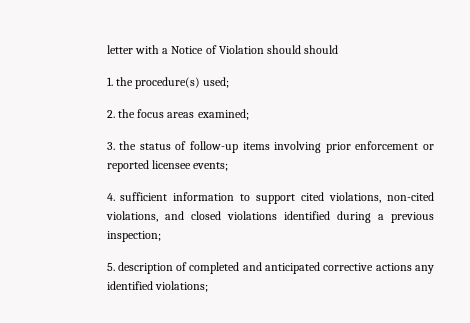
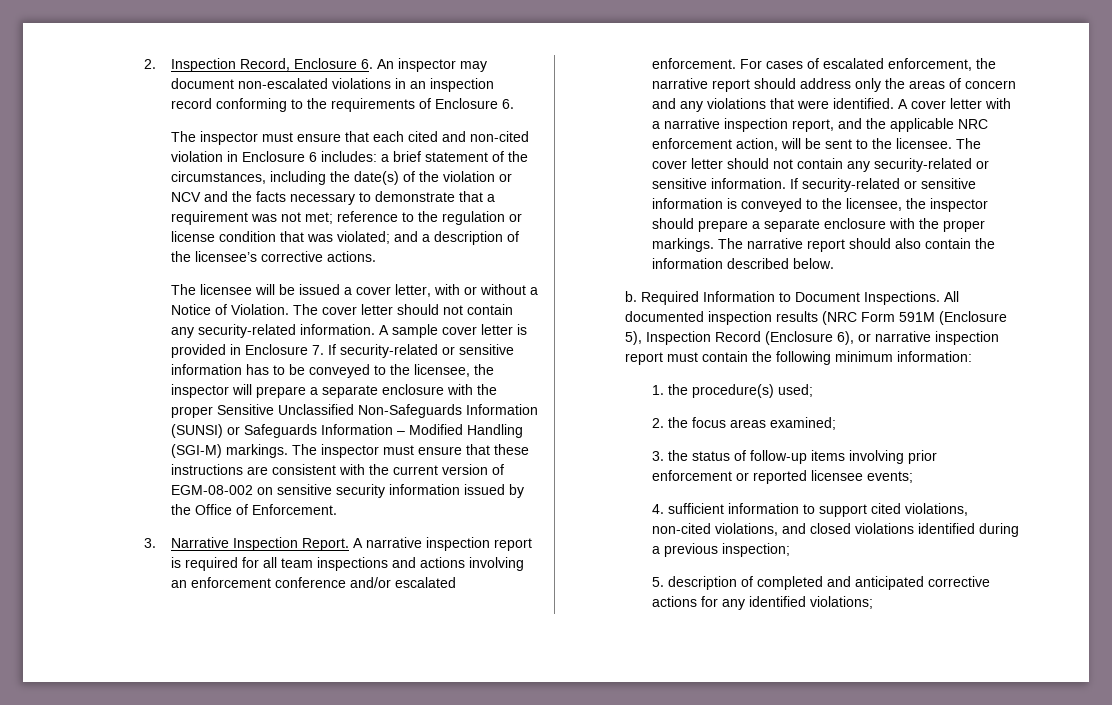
[106,45,339,54] letter with a Notice of Violation should should -> [143,58,487,72] [170,78,494,92] [170,98,514,112] [170,131,529,145] [170,151,528,162] [170,171,512,185] [170,191,495,205] [170,211,522,225] [170,231,519,245] [170,251,376,262] [170,284,538,297] [170,304,513,315] [170,324,527,338] [170,344,514,358] [170,364,494,378] [170,384,497,398] [170,404,538,418] [170,424,523,438] [170,444,529,458] [170,464,504,475] [170,484,524,498] [170,504,337,515] [143,537,532,551] [170,557,524,571] [170,577,456,588] [651,58,996,71] [651,78,1016,92] [651,98,1011,112] [651,118,988,132] [651,138,981,151] [651,158,989,172] [651,178,976,192] [651,198,988,212] [651,218,985,232] [651,238,995,252] [651,258,834,269] [624,291,959,305] [624,311,1007,325] [624,331,999,345] [624,351,972,365] 2. Inspection Record, Enclosure 6. An inspector may document non-escalated violations in an inspection record conforming to the requirements of Enclosure 6. // The inspector must ensure that each cited and non-cited violation in Enclosure 6 includes: a brief statement of the circumstances, including the date(s) of the violation or NCV and the facts necessary to demonstrate that a requirement was not met; reference to the regulation or license condition that was violated; and a description of the licensee’s corrective actions. // The licensee will be issued a cover letter, with or without a Notice of Violation. The cover letter should not contain any security-related information. A sample cover letter is provided in Enclosure 7. If security-related or sensitive information has to be conveyed to the licensee, the inspector will prepare a separate enclosure with the proper Sensitive Unclassified Non-Safeguards Information (SUNSI) or Safeguards Information – Modified Handling (SGI-M) markings. The inspector must ensure that these instructions are consistent with the current version of EGM-08-002 on sensitive security information issued by the Office of Enforcement. // 3. Narrative Inspection Report. A narrative inspection report is required for all team inspections and actions involving an enforcement conference and/or escalated enforcement. For cases of escalated enforcement, the narrative report should address only the areas of concern and any violations that were identified. A cover letter with a narrative inspection report, and the applicable NRC enforcement action, will be sent to the licensee. The cover letter should not contain any security-related or sensitive information. If security-related or sensitive information is conveyed to the licensee, the inspector should prepare a separate enclosure with the proper markings. The narrative report should also contain the information described below. // b. Required Information to Document Inspections. All documented inspection results (NRC Form 591M (Enclosure 5), Inspection Record (Enclosure 6), or narrative inspection report must contain the following minimum information:
(412, 267) none -> [700,596,718,607] for

